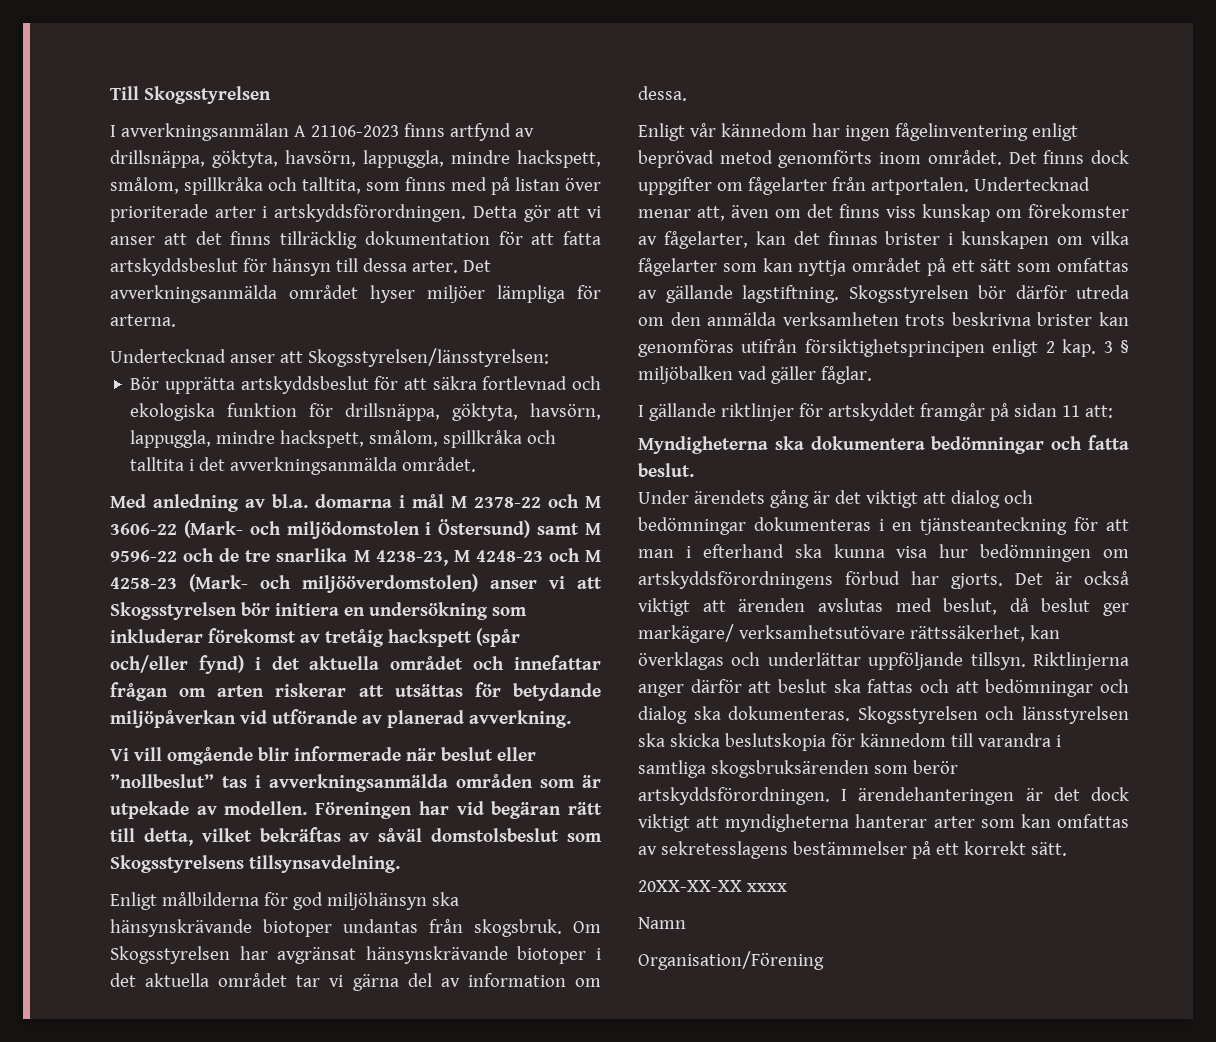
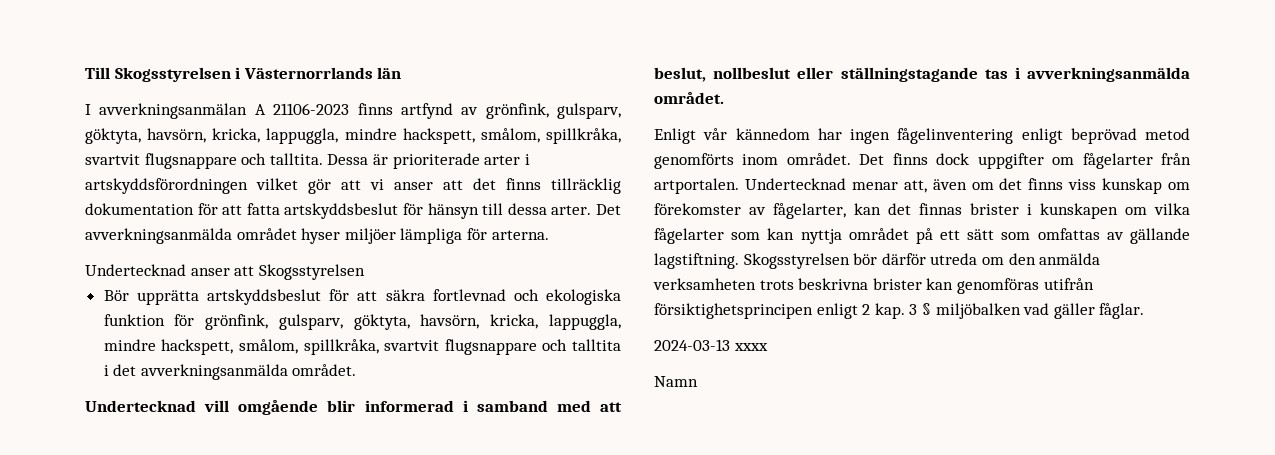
(271, 95) none -> [235,67,402,79] i Västernorrlands län
[110,150,601,168] [110,177,601,195] drillsnäppa, göktyta, havsörn, lappuggla, mindre hackspett, smålom, spillkråka och talltita, som finns med på listan över -> [485,103,621,119] [85,128,621,144] [85,153,388,169] grönfink, gulsparv, göktyta, havsörn, kricka, lappuggla, mindre hackspett, smålom, spillkråka, svartvit flugsnappare och talltita. Dessa är
[274,204,517,222] artskyddsförordningen. Detta -> [85,178,298,194] artskyddsförordningen vilket
[307,348,549,367] Skogsstyrelsen/länsstyrelsen: -> [258,264,365,280] Skogsstyrelsen
[345,403,601,421] [130,430,523,448] drillsnäppa, göktyta, havsörn, lappuggla, mindre hackspett, smålom, spillkråka -> [205,314,621,330] [103,339,537,355] grönfink, gulsparv, göktyta, havsörn, kricka, lappuggla, mindre hackspett, smålom, spillkråka, svartvit flugsnappare
[110,494,601,512] [110,519,601,539] [110,548,602,566] [110,574,602,593] [110,602,527,620] [110,628,520,647] [110,655,601,674] [110,682,601,701] [110,709,571,728] [110,746,536,765] [110,774,601,792] [110,801,602,819] [110,827,603,846] [110,855,400,873] [110,892,459,910] [110,919,601,937] [110,946,601,964] [110,973,601,991] [638,86,687,101] Med anledning av bl.a. domarna i mål M 2378-22 och M 3606-22 (Mark- och miljödomstolen i Östersund) samt M 9596-22 och de tre snarlika M 4238-23, M 4248-23 och M 4258-23 (Mark- och miljööverdomstolen) anser vi att Skogsstyrelsen bör initiera en undersökning som inkluderar förekomst av tretåig hackspett (spår och/eller fynd) i det aktuella området och innefattar frågan om arten riskerar att utsättas för betydande miljöpåverkan vid utförande av planerad avverkning. // Vi vill omgående blir informerade när beslut eller ”nollbeslut” tas i avverkningsanmälda områden som är utpekade av modellen. Föreningen har vid begäran rätt till detta, vilket bekräftas av såväl domstolsbeslut som Skogsstyrelsens tillsynsavdelning. // Enligt målbilderna för god miljöhänsyn ska hänsynskrävande biotoper undantas från skogsbruk. Om Skogsstyrelsen har avgränsat hänsynskrävande biotoper i det aktuella området tar vi gärna del av information om dessa. -> [85,400,622,415] [654,67,1190,82] [654,92,724,104] Undertecknad vill omgående blir informerad i samband med att beslut, nollbeslut eller ställningstagande tas i avverkningsanmälda området.
[638,403,1113,421] [638,435,1129,454] [638,463,694,477] [638,490,1033,508] [638,517,1129,535] [638,544,1129,562] [638,571,1129,589] [638,598,1129,616] [638,624,1060,643] [638,652,1129,670] [638,679,1129,697] [638,706,1129,724] [638,733,1061,751] [638,760,958,778] [638,787,1129,805] [638,814,1129,832] [638,841,1067,859] [638,880,742,892] I gällande riktlinjer för artskyddet framgår på sidan 11 att: // Myndigheterna ska dokumentera bedömningar och fatta beslut. // Under ärendets gång är det viktigt att dialog och bedömningar dokumenteras i en tjänsteanteckning för att man i efterhand ska kunna visa hur bedömningen om artskyddsförordningens förbud har gjorts. Det är också viktigt att ärenden avslutas med beslut, då beslut ger markägare/ verksamhetsutövare rättssäkerhet, kan överklagas och underlättar uppföljande tillsyn. Riktlinjerna anger därför att beslut ska fattas och att bedömningar och dialog ska dokumenteras. Skogsstyrelsen och länsstyrelsen ska skicka beslutskopia för kännedom till varandra i samtliga skogsbruksärenden som berör artskyddsförordningen. I ärendehanteringen är det dock viktigt att myndigheterna hanterar arter som kan omfattas av sekretesslagens bestämmelser på ett korrekt sätt. // 20XX-XX-XX -> [654,339,730,351] 2024-03-13
[638,951,824,970] // Organisation/Förening -> (698, 381) none

